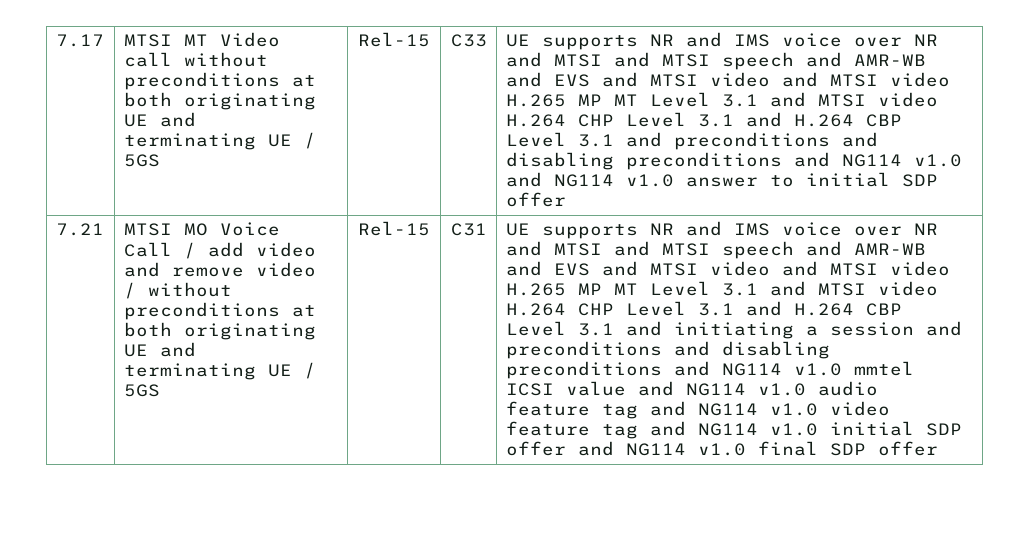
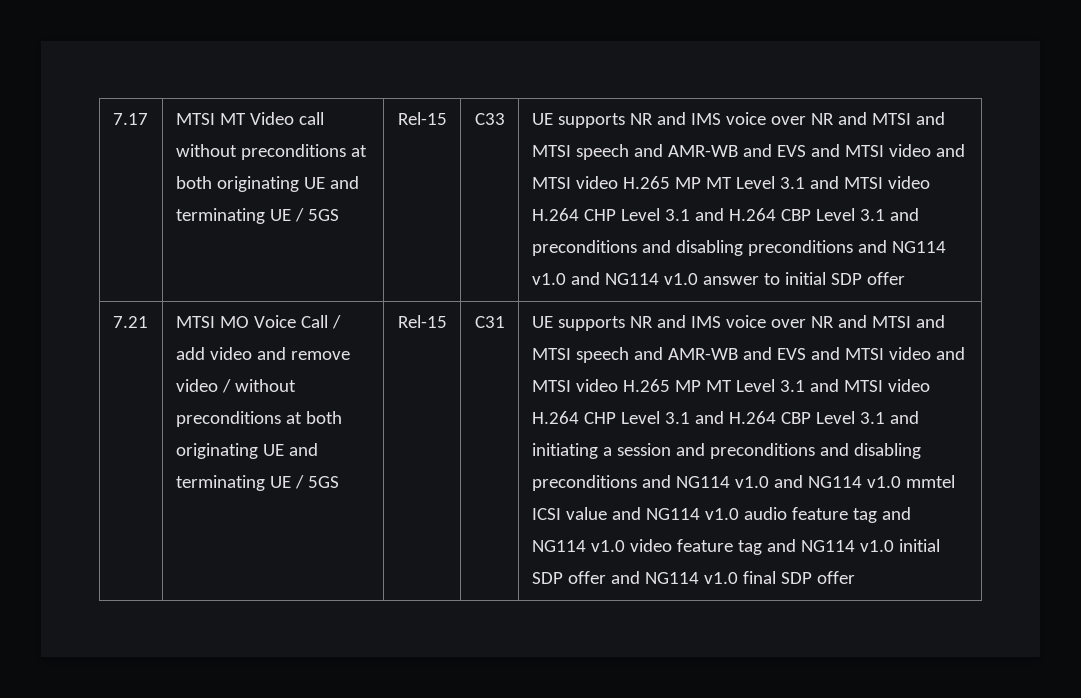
(842, 369) none -> [773,475,901,488] and NG114 v1.0

